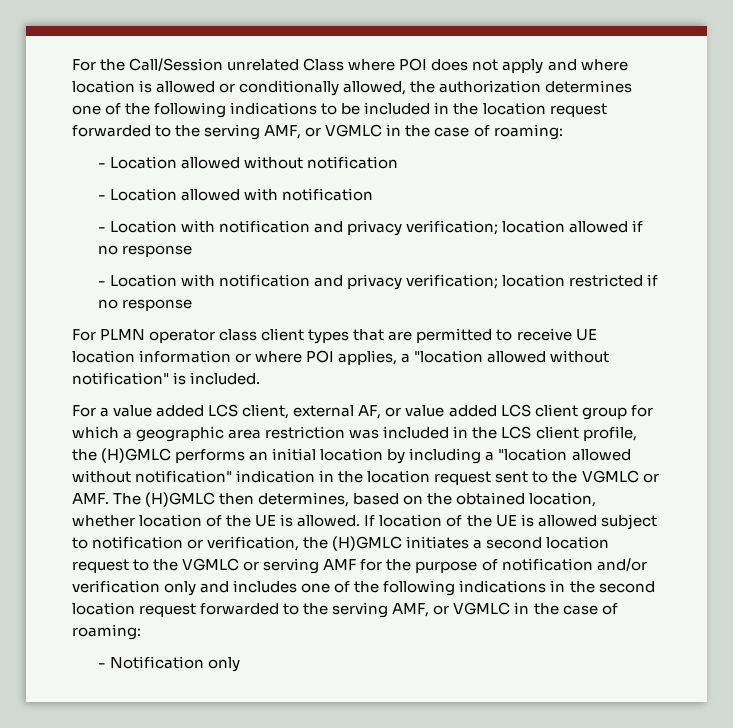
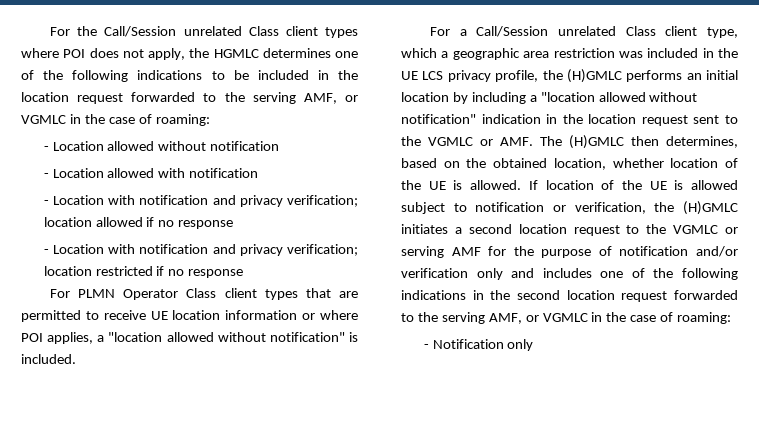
(345, 64) none -> [285,26,359,38] client types
[502,59,628,74] [72,80,542,96] apply and where location is allowed or conditionally allowed, the authorization -> [148,48,259,60] apply, the HGMLC
[149,329,258,343] operator class -> [123,288,217,300] Operator Class
[113,404,653,420] value added LCS client, external AF, or value added LCS client group for -> [476,26,738,38] Call/Session unrelated Class client type,
[501,426,579,439] LCS client -> [401,70,491,82] UE LCS privacy

